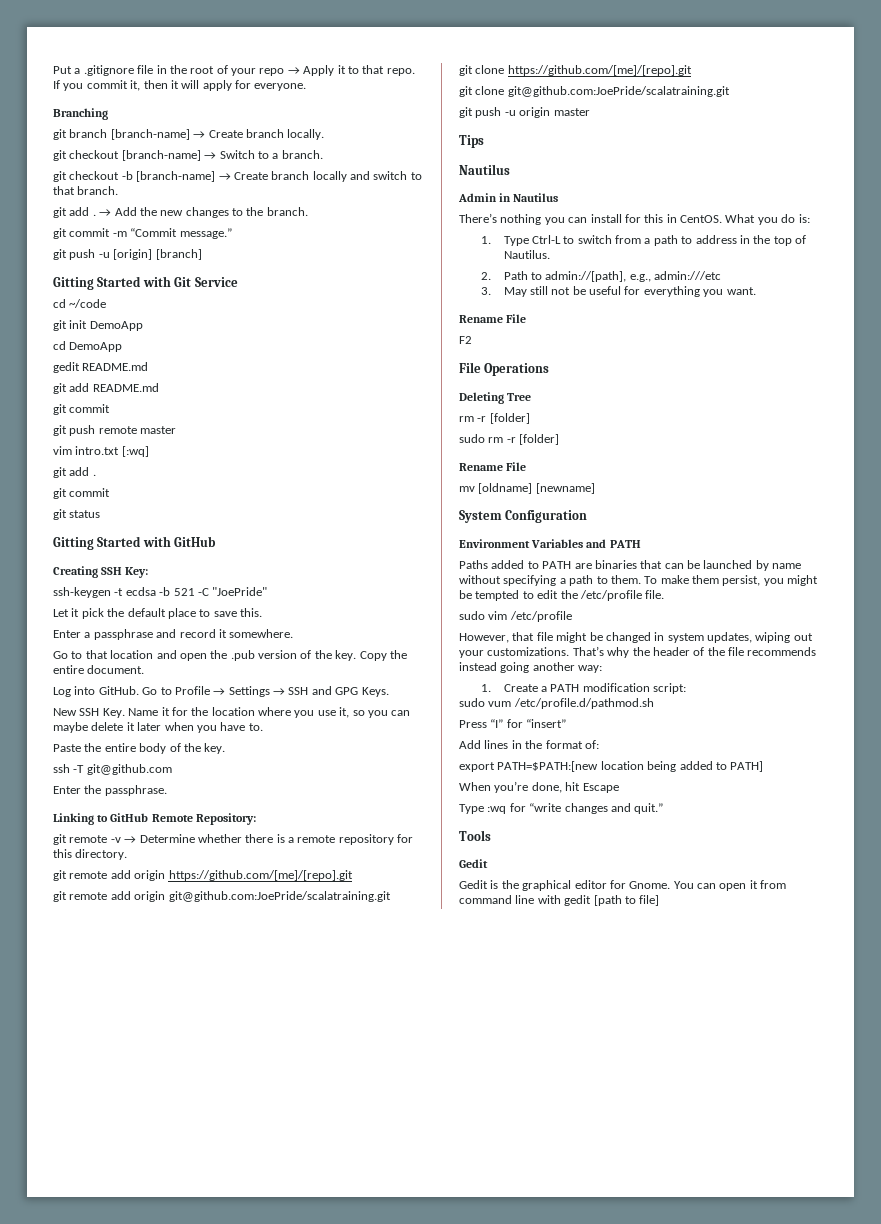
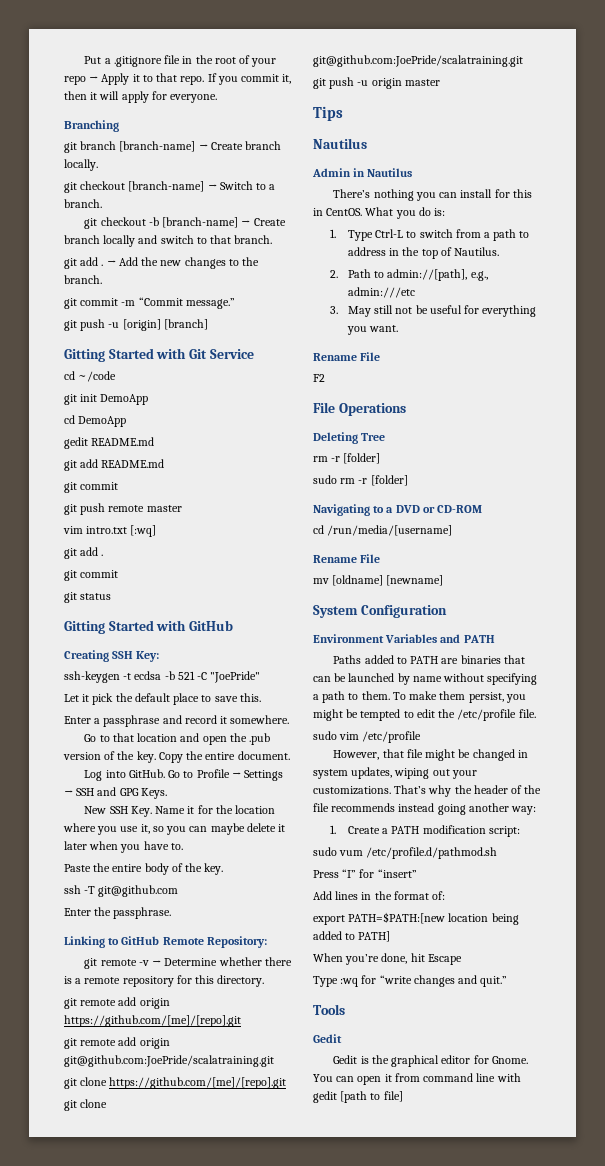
(560, 439) none -> [313,504,483,516] [313,525,453,536] // Navigating to a DVD or CD-ROM // cd /run/media/[username]

